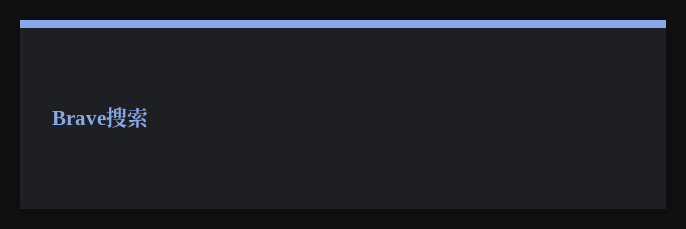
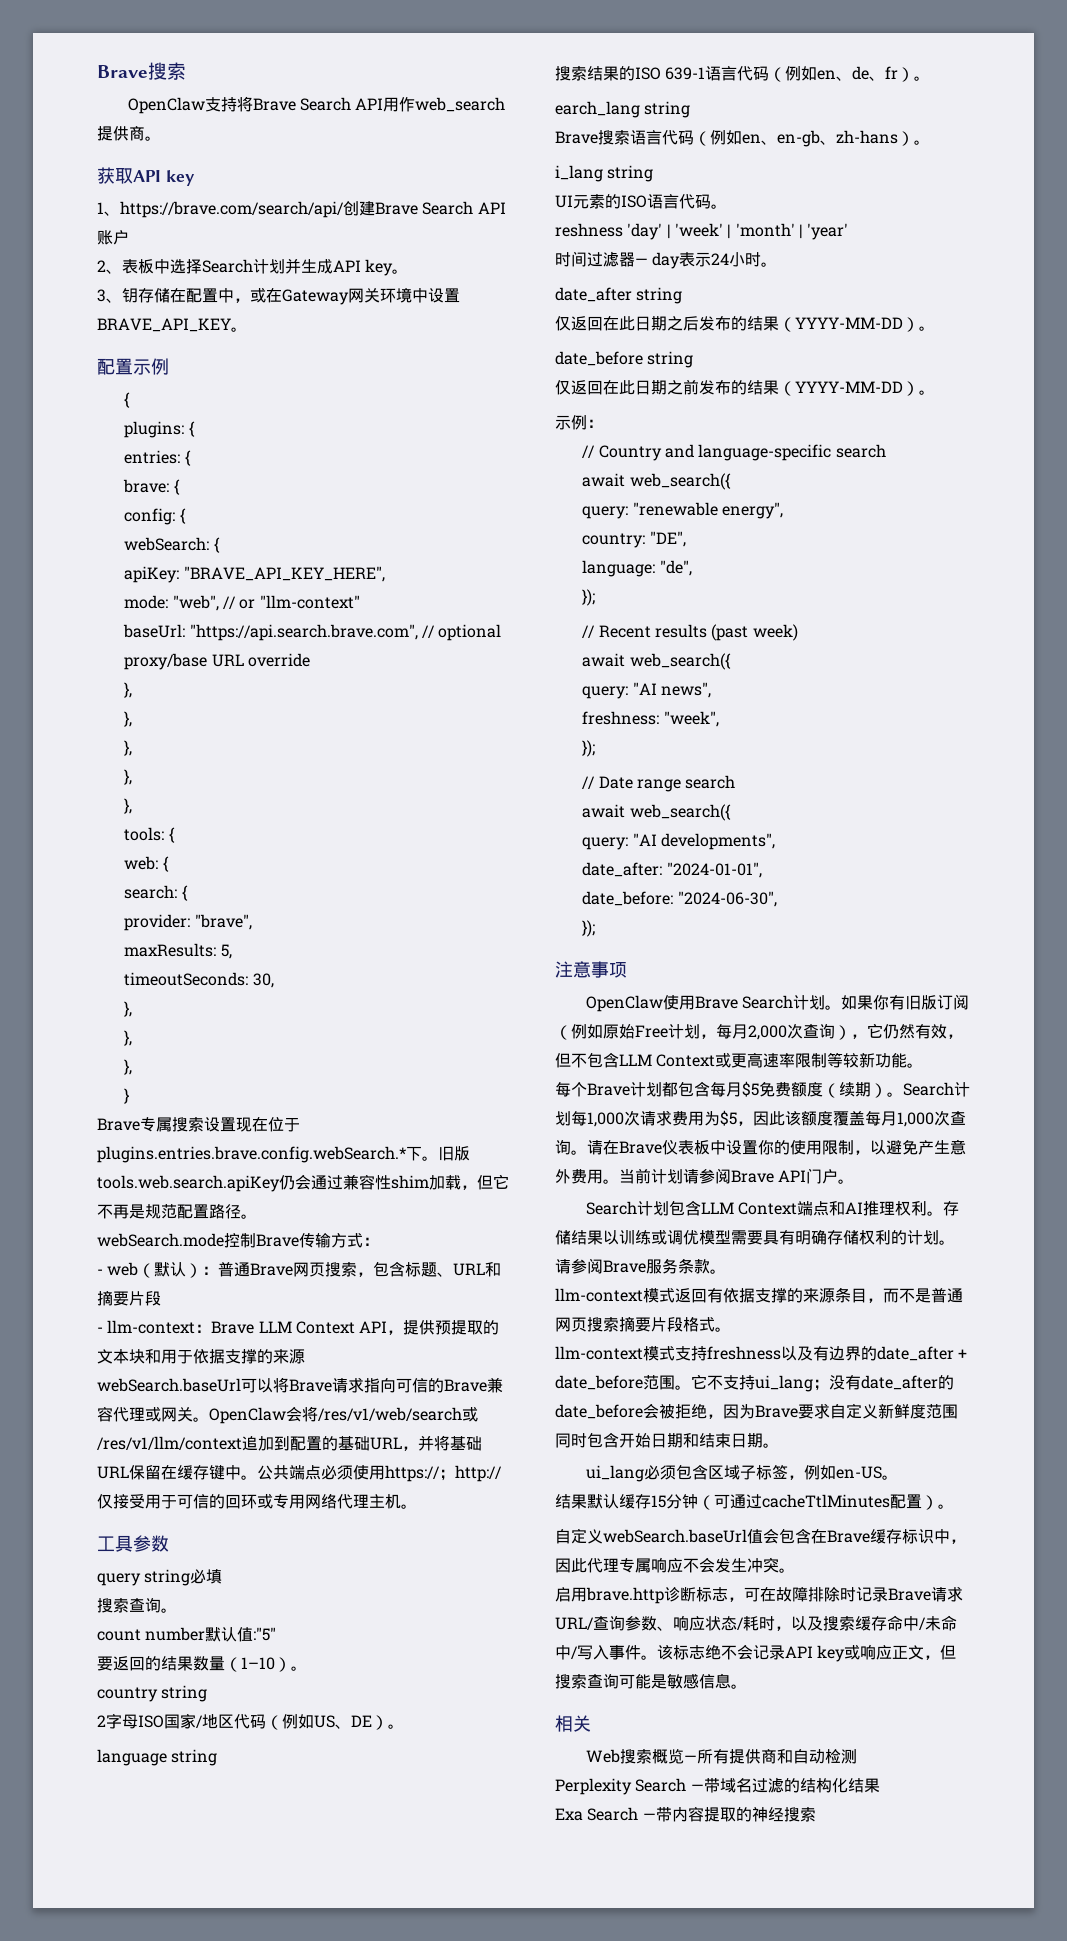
[52,107,148,129] Brave搜索 -> [97,62,186,80] [127,96,506,114] [97,126,161,141] [97,167,195,186] [97,201,506,218] [97,230,129,245] [97,258,409,276] [97,287,460,305] [97,318,247,332] [97,358,169,375] [124,392,131,408] [124,421,195,438] [124,450,191,466] [123,479,180,495] [124,508,186,525] [124,537,220,553] [124,566,385,583] [124,595,360,611] [123,624,502,641] [124,653,310,670] [124,682,133,698] [124,711,133,727] [124,740,133,756] [124,769,133,785] [124,798,133,814] [124,827,175,843] [124,856,169,872] [124,885,188,901] [124,914,252,931] [124,943,232,959] [124,972,274,988] [124,1001,133,1017] [124,1030,133,1046] [124,1059,133,1075] [124,1088,130,1104] [97,1117,300,1132] [97,1146,470,1163] [97,1174,509,1192] [97,1204,257,1219] [97,1233,379,1248] [97,1261,502,1278] [97,1290,161,1306] [97,1320,500,1335] [97,1349,305,1364] [97,1377,503,1393] [97,1406,478,1424] [97,1435,482,1451] [97,1465,502,1482] [97,1494,417,1509] [97,1535,169,1552] [97,1569,223,1586] [97,1597,177,1613] [97,1627,277,1642] [97,1656,307,1672] [97,1685,208,1702] [97,1713,404,1730] [97,1749,218,1766] [555,66,931,82] [555,101,691,118] [555,130,930,147] [555,165,654,182] [555,194,727,209] [555,223,849,240] [555,251,778,269] [555,287,683,304] [555,315,935,332] [555,351,694,368] [555,379,935,396] [555,415,603,430] [582,444,886,461] [582,473,731,490] [582,502,783,519] [582,531,686,548] [582,560,692,577] [582,589,596,606] [582,624,798,641] [582,653,731,670] [582,682,711,699] [582,711,719,727] [582,740,596,757] [582,775,736,792] [582,804,731,821] [582,833,775,850] [582,862,762,878] [582,891,777,907] [582,920,596,937] [555,961,627,978] [585,994,970,1012] [555,1023,963,1040] [555,1052,924,1068] [555,1081,970,1098] [555,1110,966,1127] [555,1139,966,1155] [555,1168,855,1184] [585,1200,960,1216] [555,1230,955,1245] [555,1258,726,1274] [555,1287,963,1303] [555,1316,731,1332] [555,1346,968,1361] [555,1374,954,1392] [555,1403,958,1419] [555,1432,779,1448] [585,1464,898,1482] [555,1494,954,1510] [555,1528,966,1544] [555,1557,795,1573] [555,1586,963,1604] [555,1615,957,1631] [555,1644,957,1662] [555,1673,747,1689] [555,1715,591,1732] [585,1748,857,1764] [555,1777,880,1795] [555,1806,816,1822] Brave搜索 // OpenClaw支持将Brave Search API用作web_search提供商。 // 获取API key // 1、https://brave.com/search/api/创建Brave Search API账户 // 2、表板中选择Search计划并生成API key。 // 3、钥存储在配置中，或在Gateway网关环境中设置BRAVE_API_KEY。 // 配置示例 // { // plugins: { // entries: { // brave: { // config: { // webSearch: { // apiKey: "BRAVE_API_KEY_HERE", // mode: "web", // or "llm-context" // baseUrl: "https://api.search.brave.com", // optional proxy/base URL override // }, // }, // }, // }, // }, // tools: { // web: { // search: { // provider: "brave", // maxResults: 5, // timeoutSeconds: 30, // }, // }, // }, // } // Brave专属搜索设置现在位于plugins.entries.brave.config.webSearch.*下。旧版tools.web.search.apiKey仍会通过兼容性shim加载，但它不再是规范配置路径。 // webSearch.mode控制Brave传输方式： // - web（默认）：普通Brave网页搜索，包含标题、URL和摘要片段 // - llm-context：Brave LLM Context API，提供预提取的文本块和用于依据支撑的来源 // webSearch.baseUrl可以将Brave请求指向可信的Brave兼容代理或网关。OpenClaw会将/res/v1/web/search或/res/v1/llm/context追加到配置的基础URL，并将基础URL保留在缓存键中。公共端点必须使用https://；http://仅接受用于可信的回环或专用网络代理主机。 // 工具参数 // query string必填 // 搜索查询。 // count number默认值:"5" // 要返回的结果数量（1–10）。 // country string // 2字母ISO国家/地区代码（例如US、DE）。 // language string // 搜索结果的ISO 639-1语言代码（例如en、de、fr）。 // earch_lang string // Brave搜索语言代码（例如en、en-gb、zh-hans）。 // i_lang string // UI元素的ISO语言代码。 // reshness 'day' | 'week' | 'month' | 'year' // 时间过滤器— day表示24小时。 // date_after string // 仅返回在此日期之后发布的结果（YYYY-MM-DD）。 // date_before string // 仅返回在此日期之前发布的结果（YYYY-MM-DD）。 // 示例： // // Country and language-specific search // await web_search({ // query: "renewable energy", // country: "DE", // language: "de", // }); // // Recent results (past week) // await web_search({ // query: "AI news", // freshness: "week", // }); // // Date range search // await web_search({ // query: "AI developments", // date_after: "2024-01-01", // date_before: "2024-06-30", // }); // 注意事项 // OpenClaw使用Brave Search计划。如果你有旧版订阅（例如原始Free计划，每月2,000次查询），它仍然有效，但不包含LLM Context或更高速率限制等较新功能。 // 每个Brave计划都包含每月$5免费额度（续期）。Search计划每1,000次请求费用为$5，因此该额度覆盖每月1,000次查询。请在Brave仪表板中设置你的使用限制，以避免产生意外费用。当前计划请参阅Brave API门户。 // Search计划包含LLM Context端点和AI推理权利。存储结果以训练或调优模型需要具有明确存储权利的计划。请参阅Brave服务条款。 // llm-context模式返回有依据支撑的来源条目，而不是普通网页搜索摘要片段格式。 // llm-context模式支持freshness以及有边界的date_after + date_before范围。它不支持ui_lang；没有date_after的date_before会被拒绝，因为Brave要求自定义新鲜度范围同时包含开始日期和结束日期。 // ui_lang必须包含区域子标签，例如en-US。 // 结果默认缓存15分钟（可通过cacheTtlMinutes配置）。 // 自定义webSearch.baseUrl值会包含在Brave缓存标识中，因此代理专属响应不会发生冲突。 // 启用brave.http诊断标志，可在故障排除时记录Brave请求URL/查询参数、响应状态/耗时，以及搜索缓存命中/未命中/写入事件。该标志绝不会记录API key或响应正文，但搜索查询可能是敏感信息。 // 相关 // Web搜索概览—所有提供商和自动检测 // Perplexity Search —带域名过滤的结构化结果 // Exa Search —带内容提取的神经搜索

